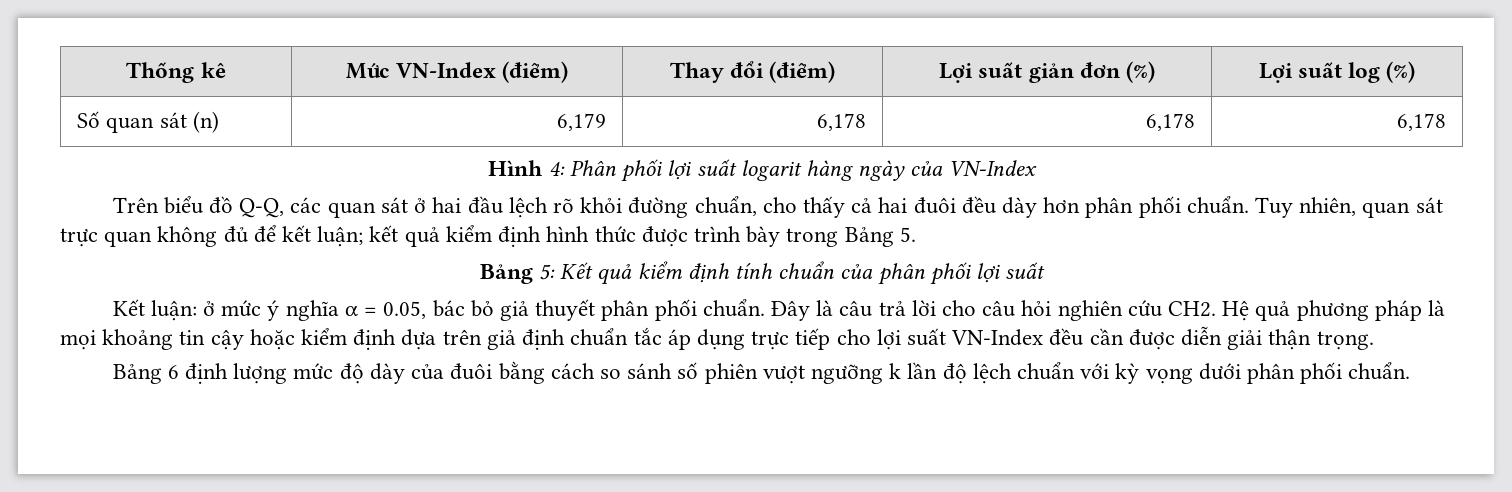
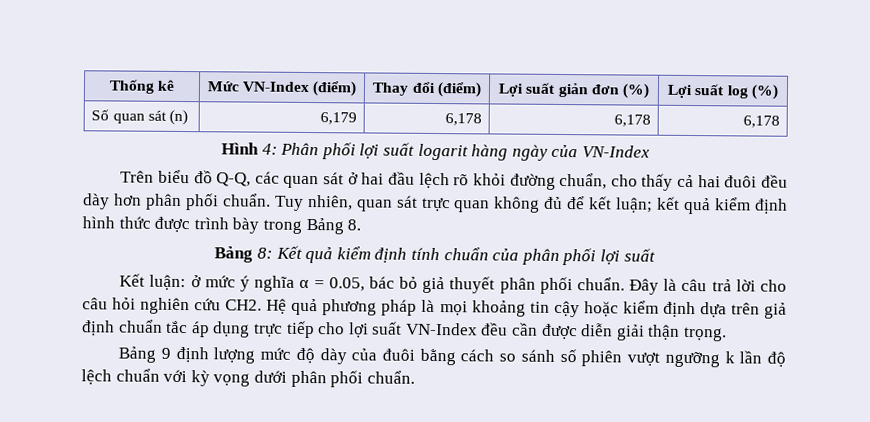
[899,227,916,242] [479,264,555,284] 5. // Bảng 5: -> [347,219,362,231] [214,246,274,263] 8. // Bảng 8:
[167,365,179,379] 6 -> [160,347,171,359] 9

